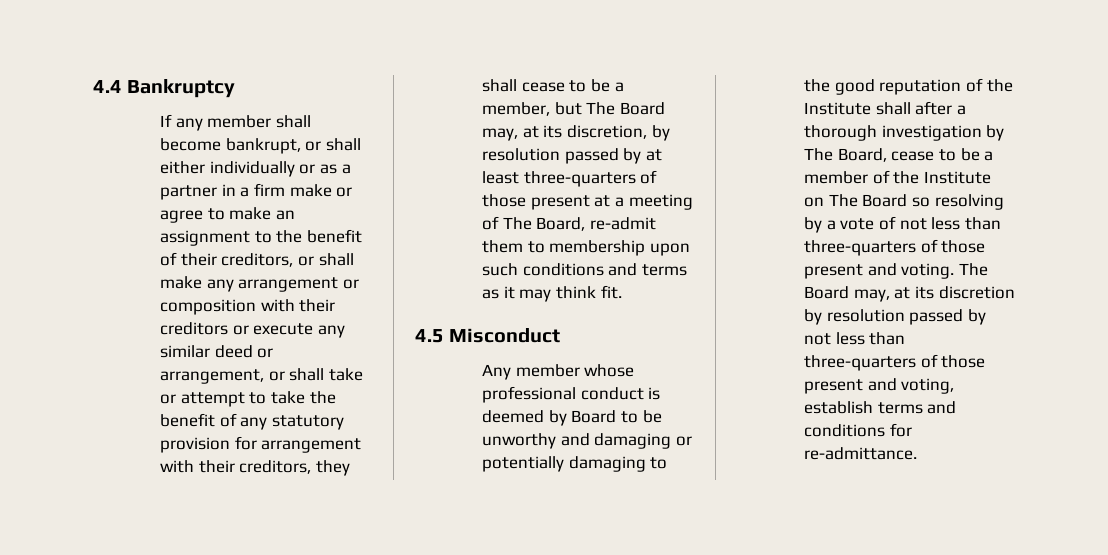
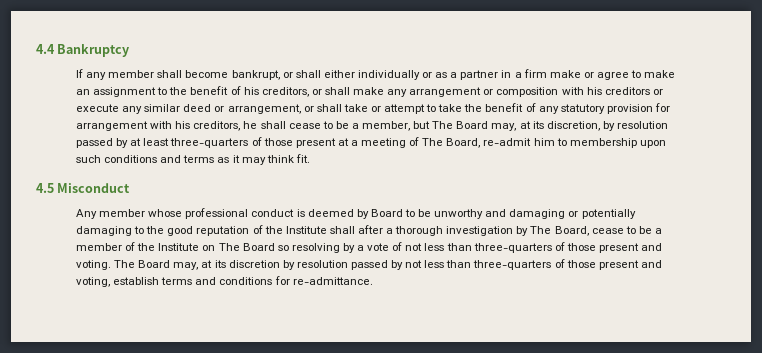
[180,253,217,266] their -> [243,87,259,95] his
[299,299,336,312] their -> [586,87,602,95] his
[198,460,350,476] their creditors, they -> [175,121,258,131] his creditors, he
[482,240,524,253] them -> [533,138,555,146] him

